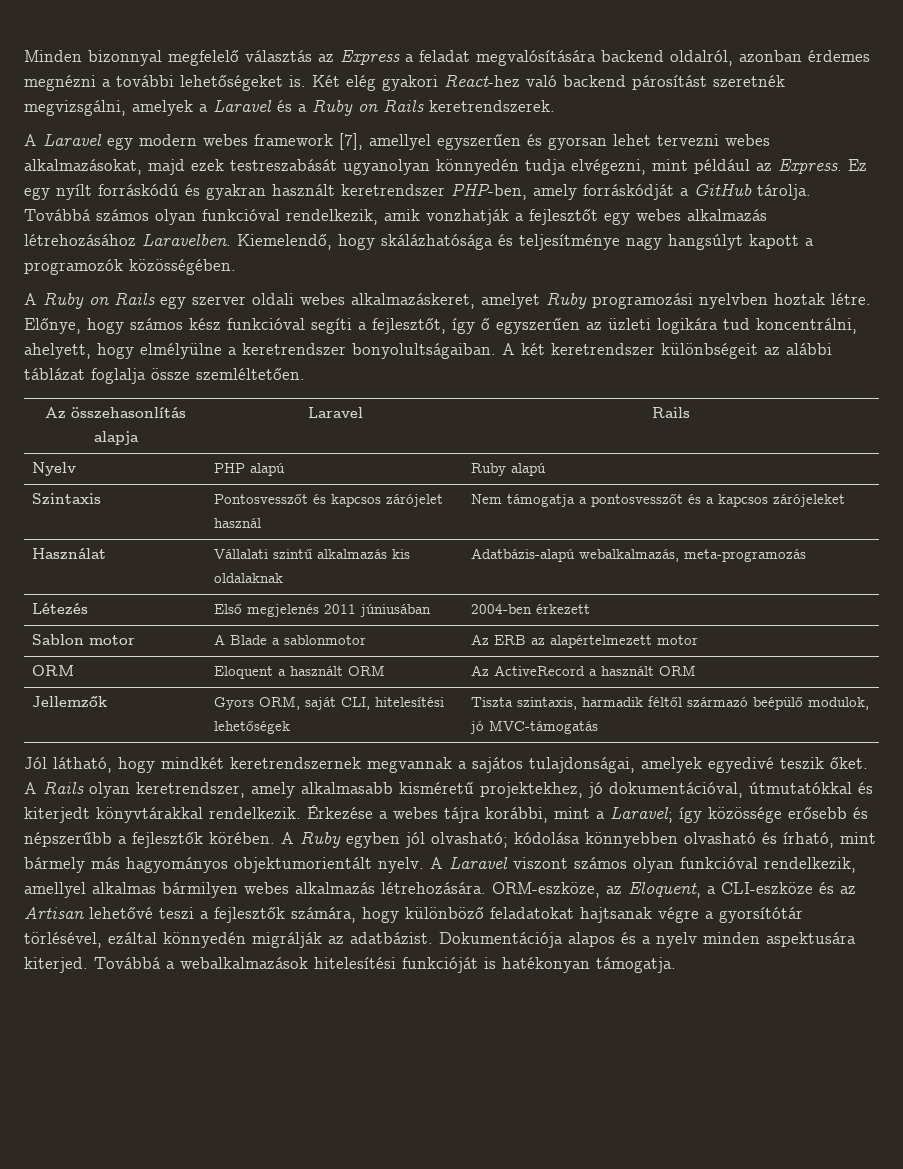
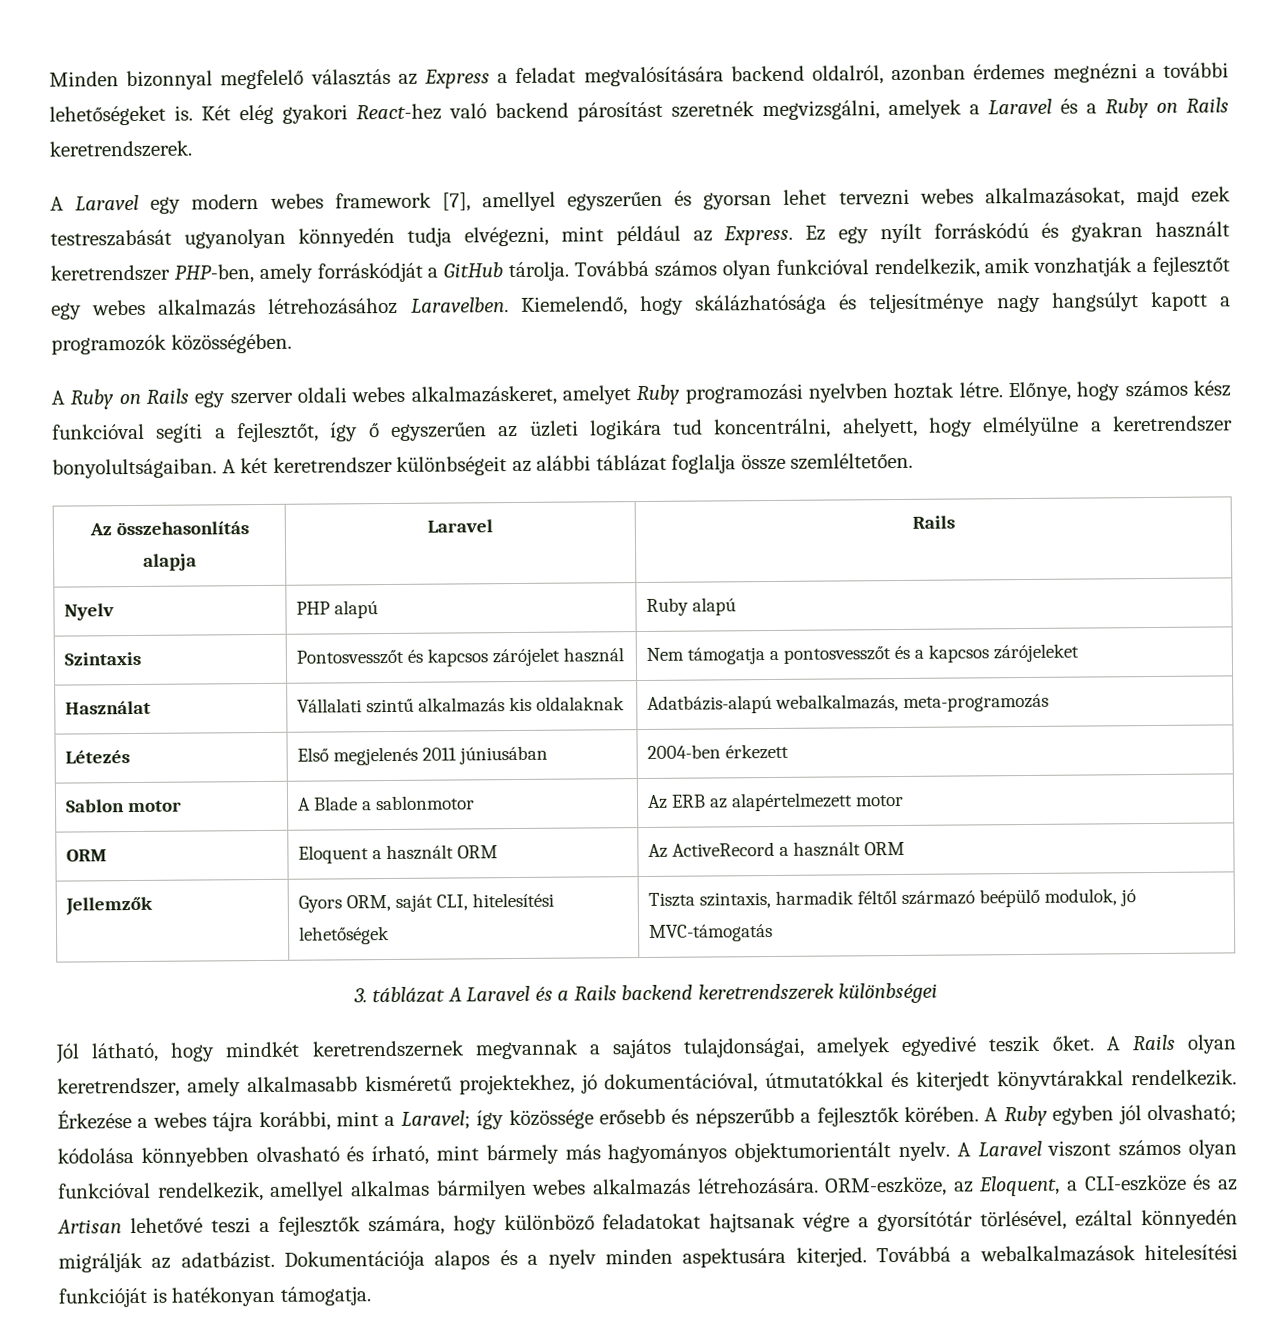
(598, 727) none -> [352,982,939,1004] // 3. táblázat A Laravel és a Rails backend keretrendszerek különbségei

